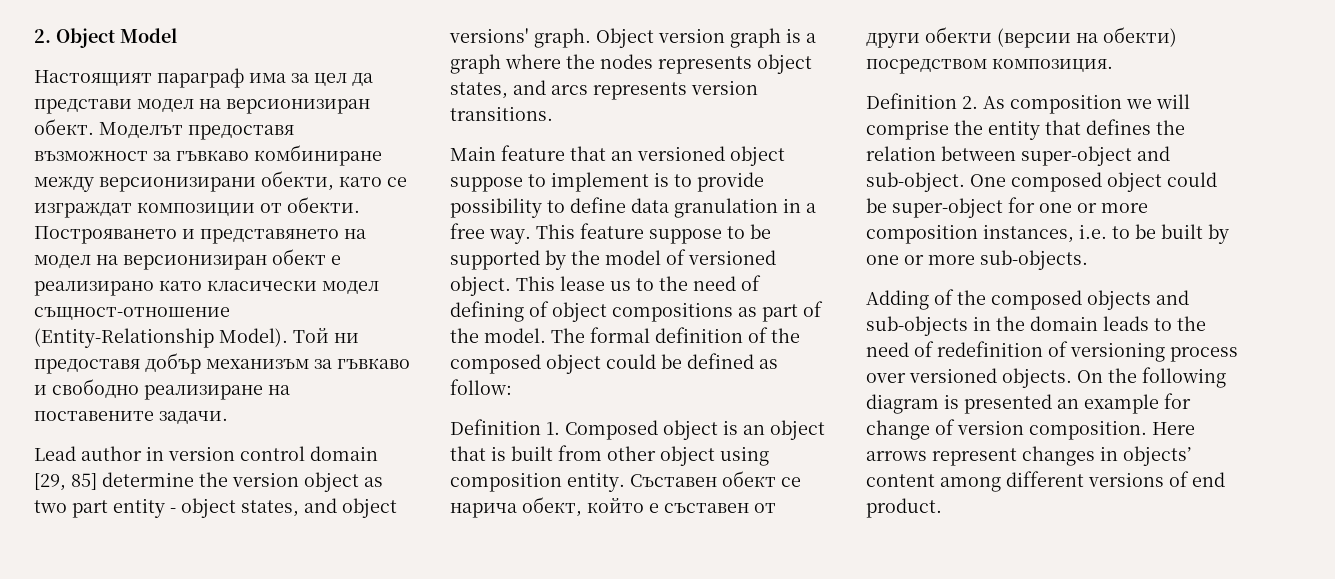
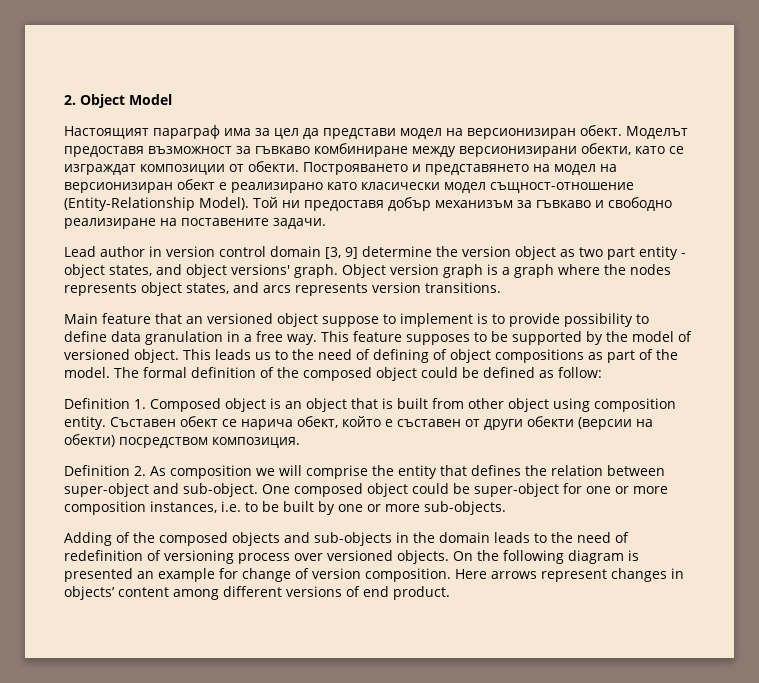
[34,473,97,491] [29, 85] -> [325,247,358,259] [3, 9]
[649,229,722,244] suppose -> [406,334,470,345] supposes
[560,276,605,291] lease -> [215,349,251,360] leads

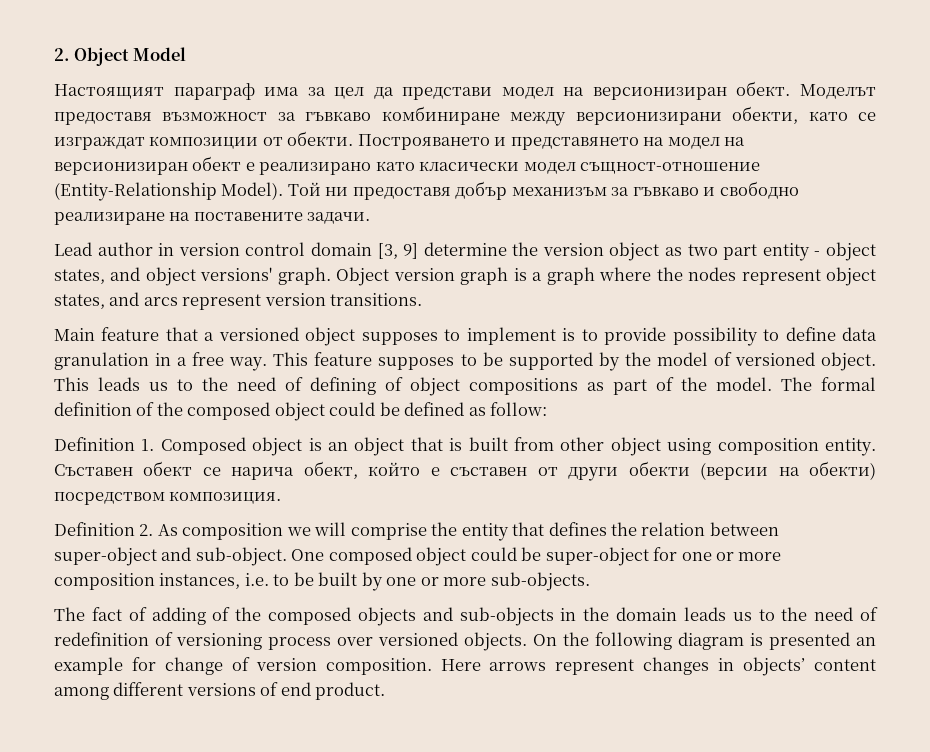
[64,283,137,296] represents -> [741,269,821,285] represent
[295,283,368,296] represents -> [182,294,262,310] represent
[186,316,203,324] an -> [204,332,215,341] a
[322,316,379,327] suppose -> [361,332,438,345] supposes
[64,532,112,546] Adding -> [54,607,206,625] The fact of adding
(530, 537) none -> [732,612,752,621] us

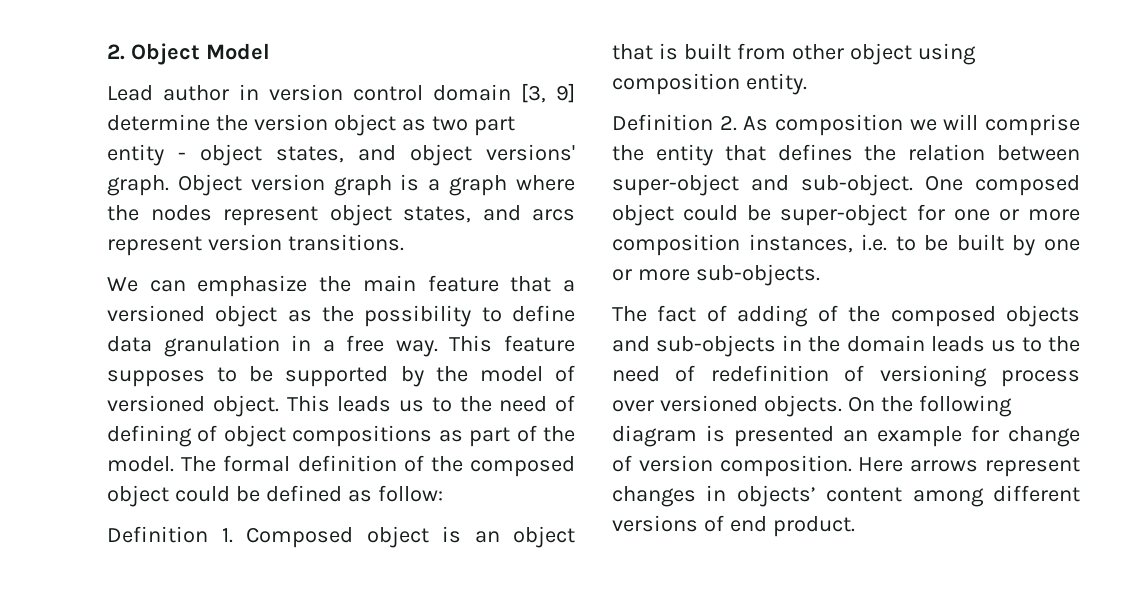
[54,81,876,100] [54,106,876,126] [54,131,746,150] [54,156,761,175] [54,181,799,201] [54,212,371,225] // Настоящият параграф има за цел да представи модел на версионизиран обект. Моделът предоставя възможност за гъвкаво комбиниране между версионизирани обекти, като се изграждат композиции от обекти. Построяването и представянето на модел на версионизиран обект е реализирано като класически модел същност-отношение (Entity-Relationship Model). Той ни предоставя добър механизъм за гъвкаво и свободно реализиране на поставените задачи. -> (270, 51) none
[54,328,95,341] Main -> [107,275,416,297] We can emphasize the main
[361,327,667,345] supposes to implement is to provide -> [287,306,354,322] as the
[54,461,876,481] [54,491,282,505] Съставен обект се нарича обект, който е съставен от други обекти (версии на обекти) посредством композиция. -> (807, 84) none

